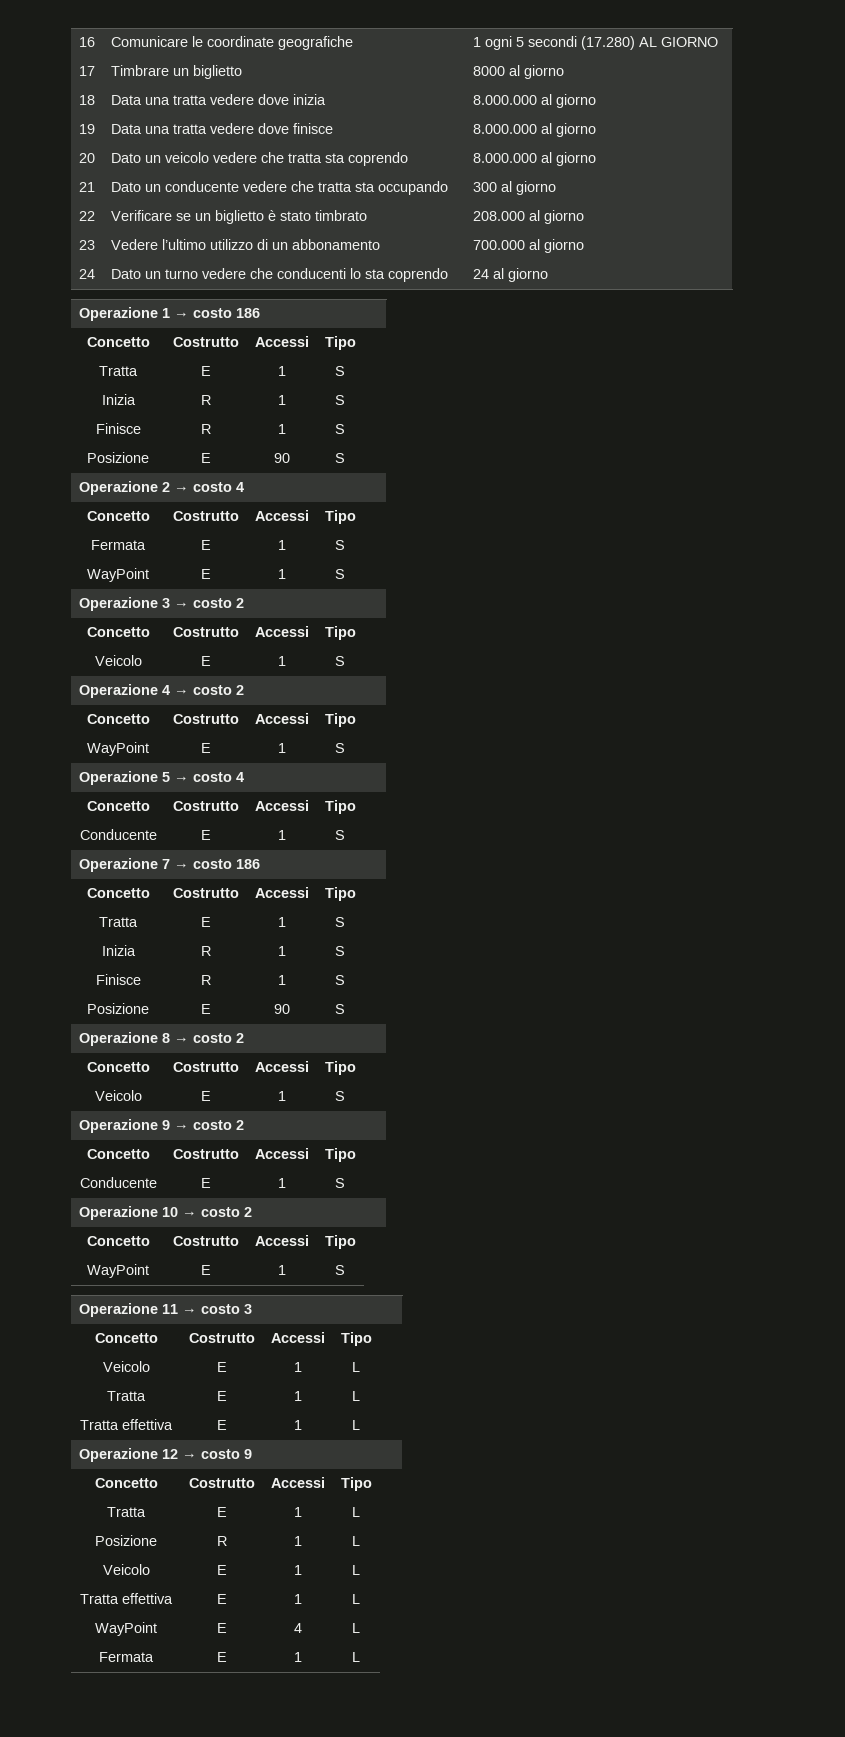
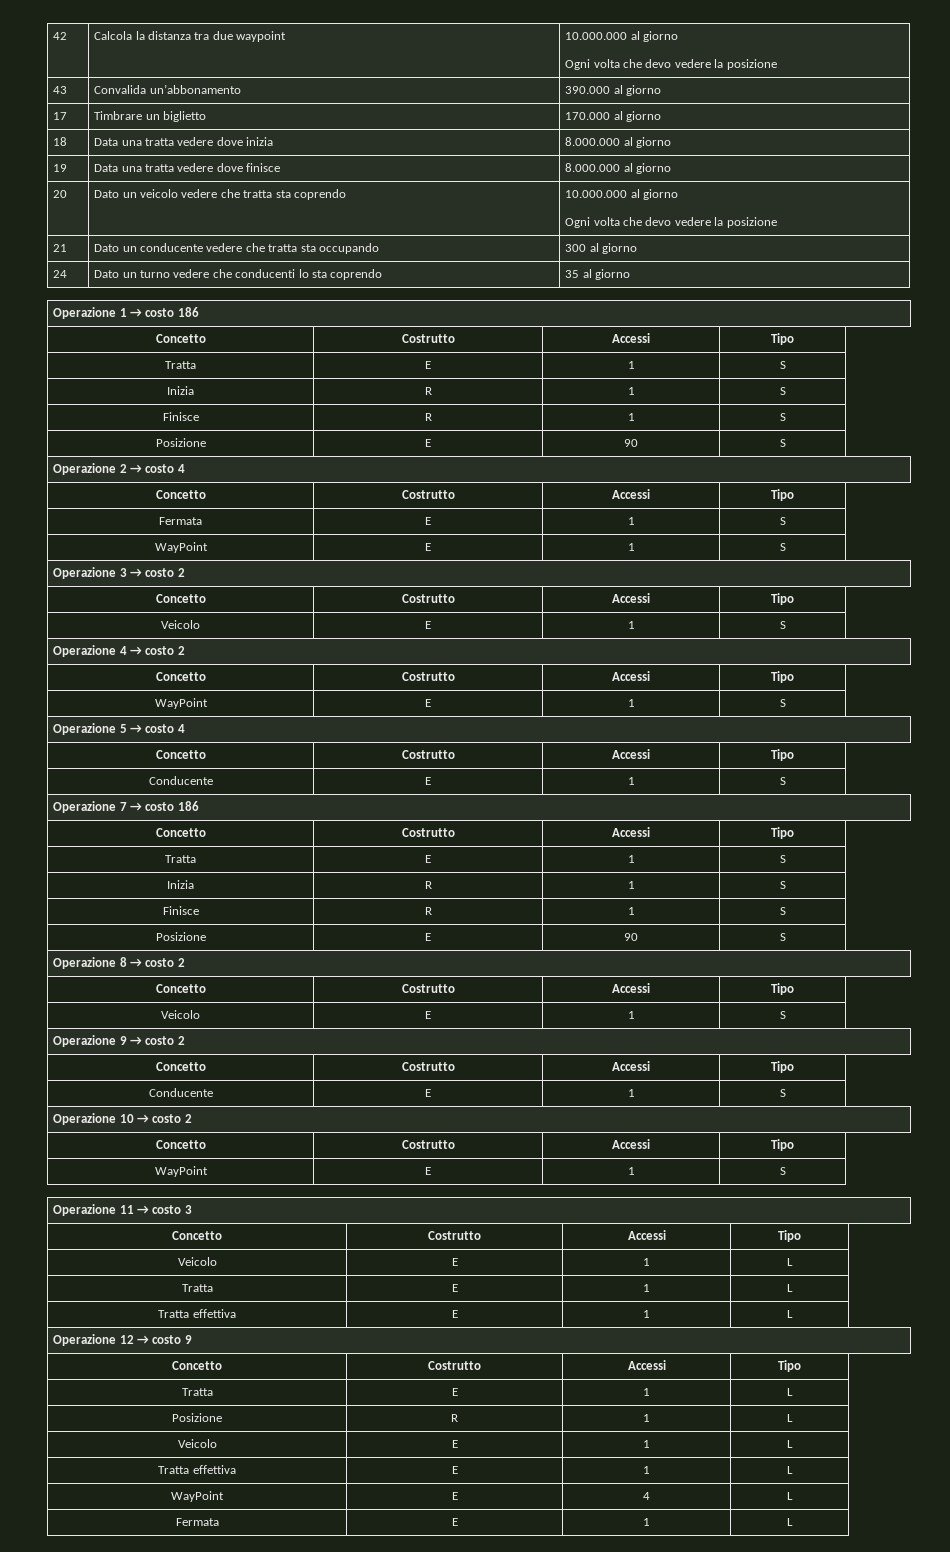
[78,37,95,47] [110,36,353,50] [472,36,718,50] 16 | Comunicare le coordinate geografiche | 1 ogni 5 secondi (17.280) AL GIORNO -> [53,32,68,40] [94,31,287,42] [565,31,678,42] [565,59,777,70] [53,86,68,94] [94,84,241,94] [565,85,661,96] 42 | Calcola la distanza tra due waypoint | 10.000.000 al giorno // Ogni volta che devo vedere la posizione // 43 | Convalida un’abbonamento | 390.000 al giorno
[472,66,505,76] 8000 -> [565,112,611,120] 170.000
[472,152,596,166] 8.000.000 al giorno -> [565,189,678,200] [565,217,777,228] 10.000.000 al giorno // Ogni volta che devo vedere la posizione
[78,211,95,221] [110,210,367,224] [472,210,584,224] [78,240,95,250] [110,239,380,250] [472,239,584,253] // 22 | Verificare se un biglietto è stato timbrato | 208.000 al giorno // 23 | Vedere l’ultimo utilizzo di un abbonamento | 700.000 al giorno -> (637, 248) none
[472,269,489,279] 24 -> [565,270,580,278] 35

